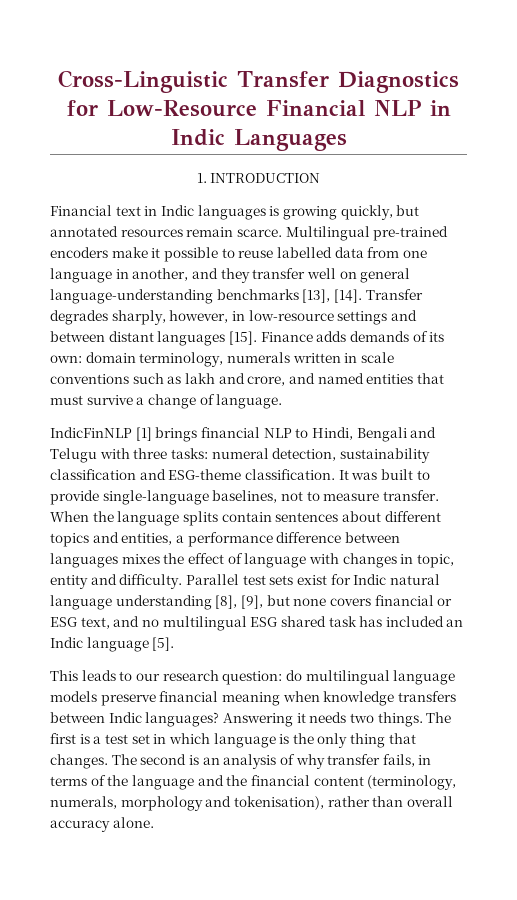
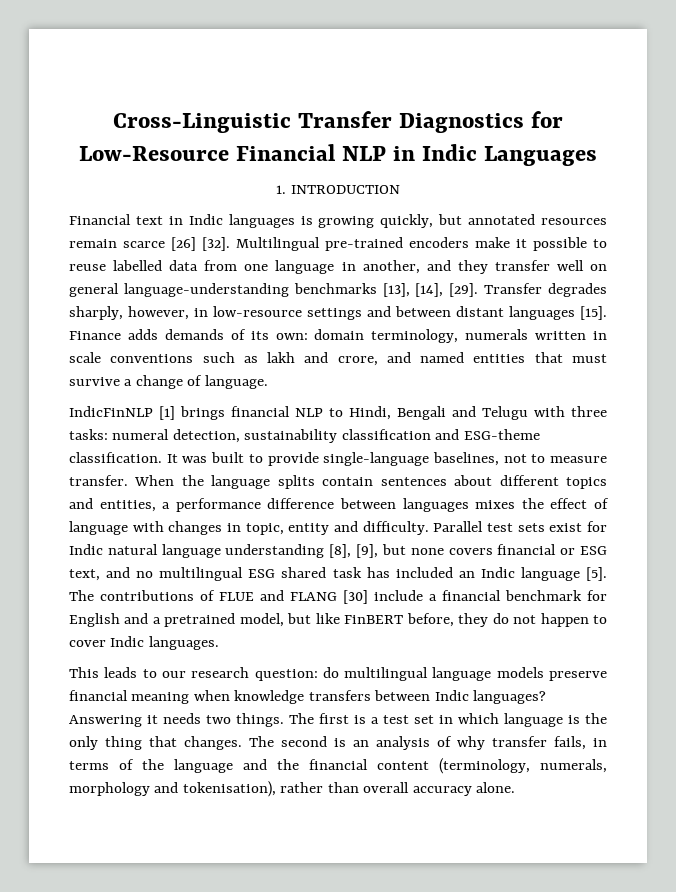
[236,229,282,237] scarce. -> [123,237,230,251] scarce [26] [32].
[333,289,362,303] [14]. -> [415,283,479,297] [14], [29].
(175, 644) none -> [69,590,607,604] [69,613,607,627] [69,636,219,650] The contributions of FLUE and FLANG [30] include a financial benchmark for English and a pretrained model, but like FinBERT before, they do not happen to cover Indic languages.

